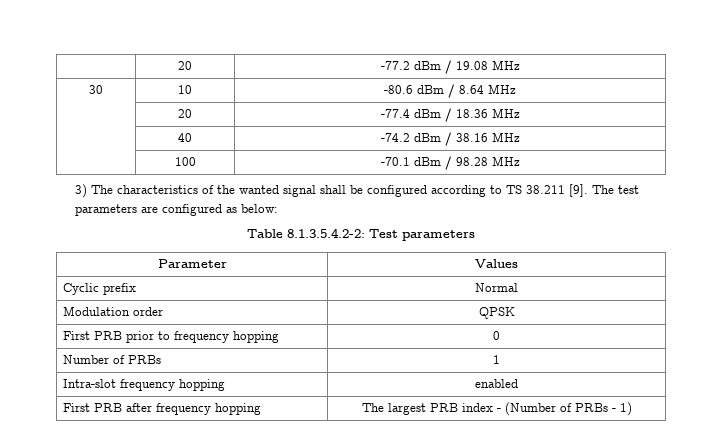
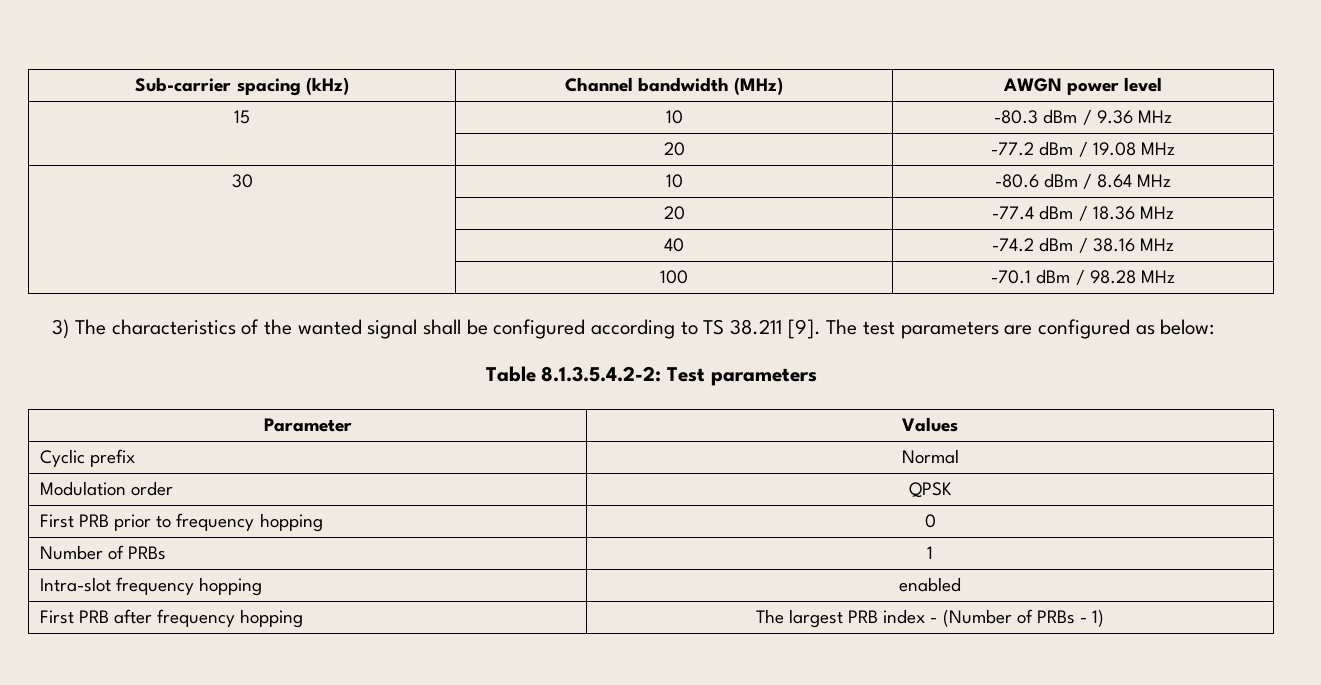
(178, 65) none -> [135,77,349,96] [564,77,784,95] [1002,77,1163,95] [234,110,250,124] [665,110,683,124] [994,109,1172,125] Sub-carrier spacing (kHz) | Channel bandwidth (MHz) | AWGN power level // 15 | 10 | -80.3 dBm / 9.36 MHz //

